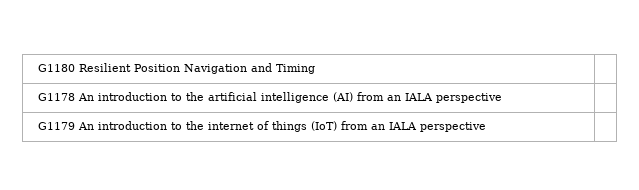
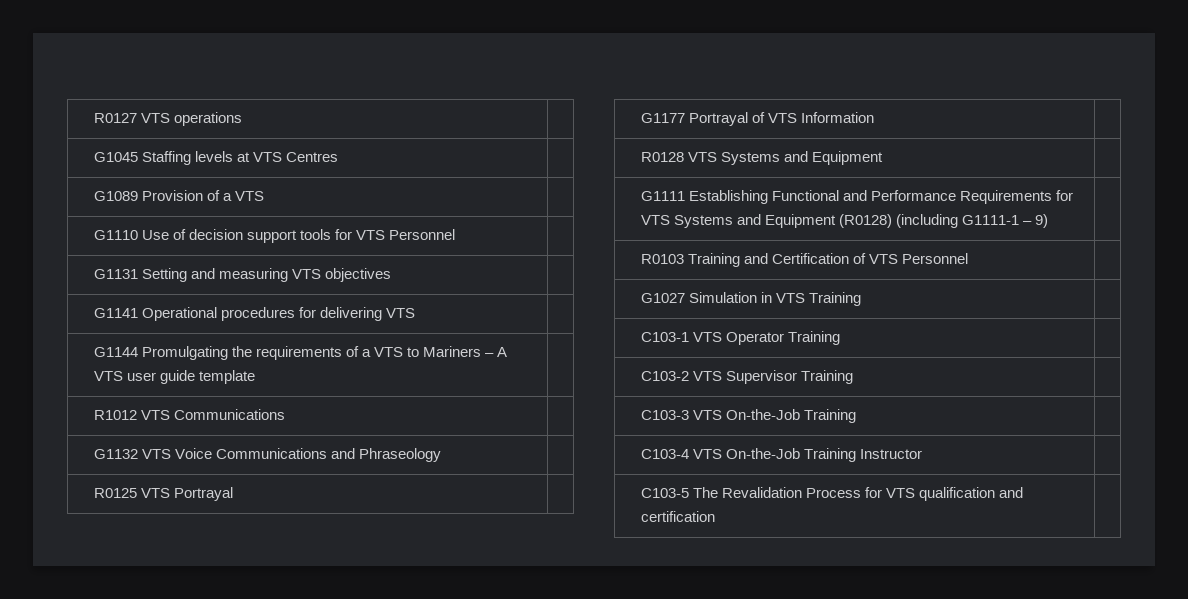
[37,63,315,74] [37,92,502,103] [37,121,486,132] G1180 Resilient Position Navigation and Timing | // G1178 An introduction to the artificial intelligence (AI) from an IALA perspective | // G1179 An introduction to the internet of things (IoT) from an IALA perspective -> [93,112,242,126] [93,151,338,165] [93,190,264,201] [93,229,455,243] [93,268,391,282] [93,307,415,321] [93,346,508,360] [93,370,255,384] [93,409,285,420] [93,448,441,462] [93,487,233,501] [640,112,874,126] [640,151,883,165] [640,190,1073,204] [640,214,1048,228] [640,253,968,267] [640,292,861,306] [640,331,840,345] [640,370,853,384] [640,409,856,423] [640,448,922,462] [640,487,1023,501] [640,511,715,522] R0127 VTS operations | // G1045 Staffing levels at VTS Centres | // G1089 Provision of a VTS | // G1110 Use of decision support tools for VTS Personnel | // G1131 Setting and measuring VTS objectives | // G1141 Operational procedures for delivering VTS | // G1144 Promulgating the requirements of a VTS to Mariners – A VTS user guide template | // R1012 VTS Communications | // G1132 VTS Voice Communications and Phraseology | // R0125 VTS Portrayal | // G1177 Portrayal of VTS Information | // R0128 VTS Systems and Equipment | // G1111 Establishing Functional and Performance Requirements for VTS Systems and Equipment (R0128) (including G1111-1 – 9) | // R0103 Training and Certification of VTS Personnel | // G1027 Simulation in VTS Training | // C103-1 VTS Operator Training | // C103-2 VTS Supervisor Training | // C103-3 VTS On-the-Job Training | // C103-4 VTS On-the-Job Training Instructor | // C103-5 The Revalidation Process for VTS qualification and certification

